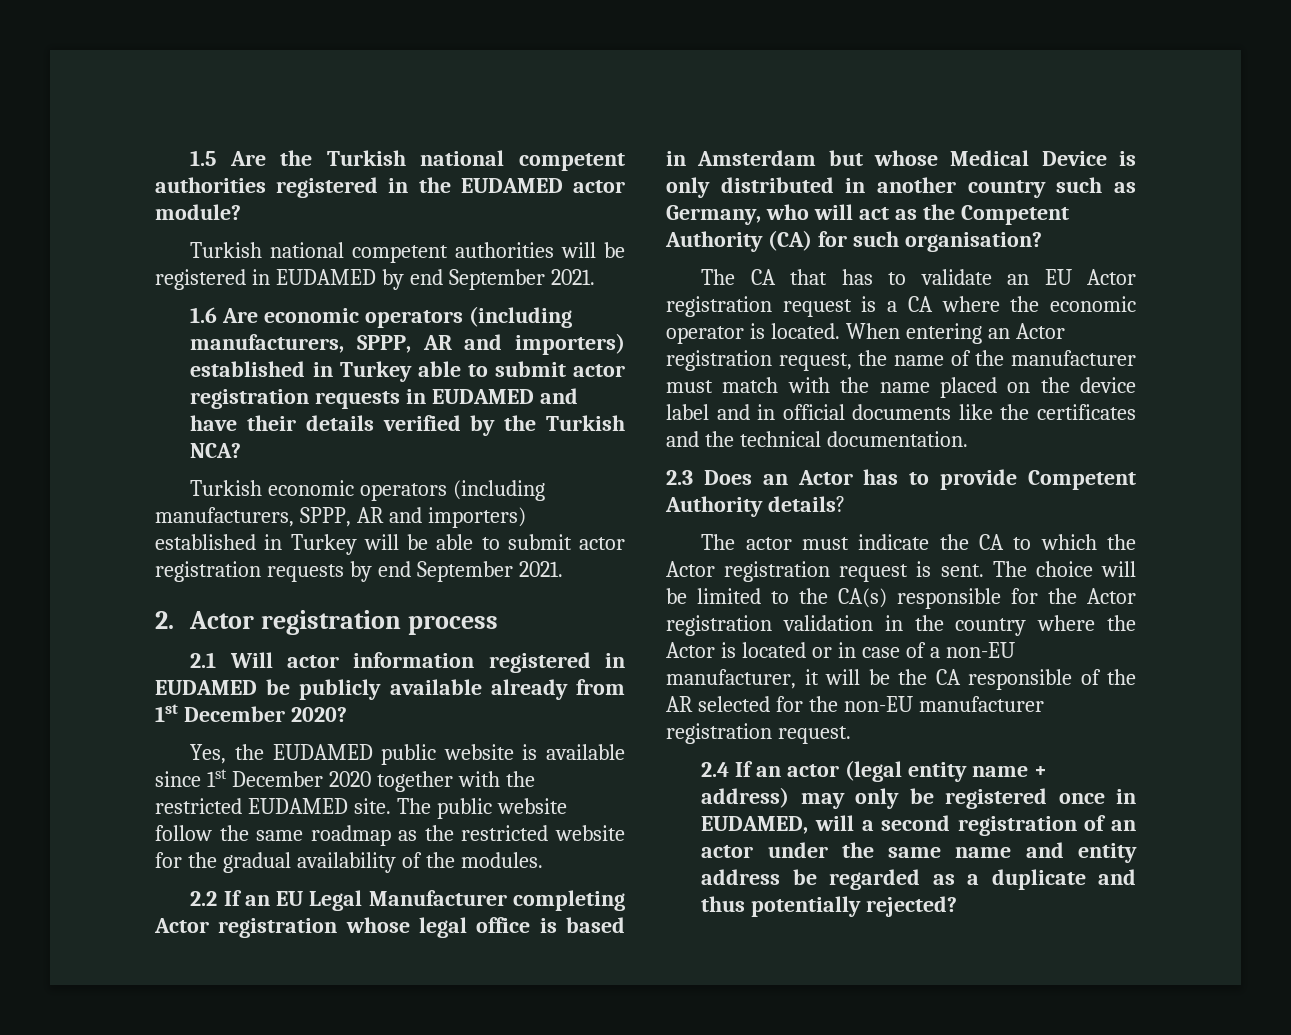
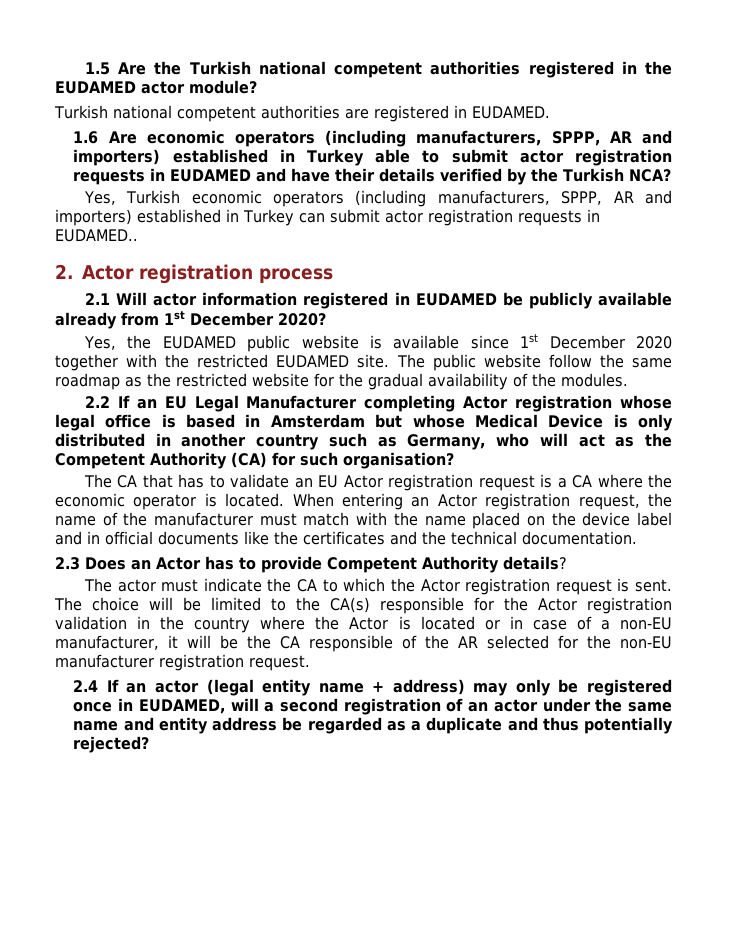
[561,242,625,258] [155,269,595,290] will be registered in EUDAMED by end September 2021. -> [344,105,550,122] are registered in EUDAMED.
(242, 450) none -> [83,191,116,205] Yes,
[363,534,625,550] [155,561,563,582] will be able to submit actor registration requests by end September 2021. -> [298,209,600,226] [55,229,138,242] can submit actor registration requests in EUDAMED..

